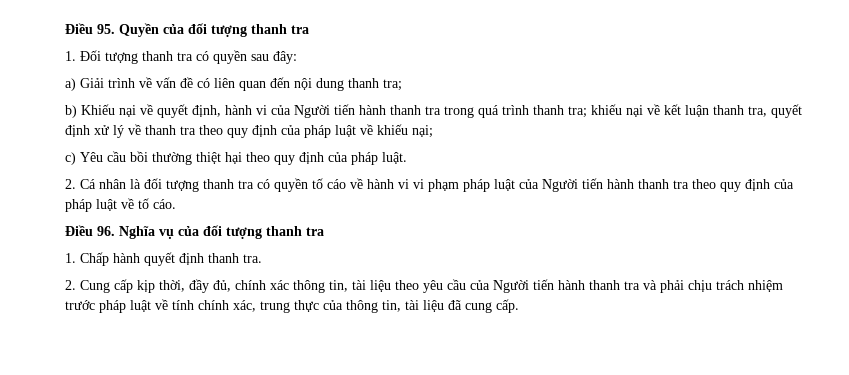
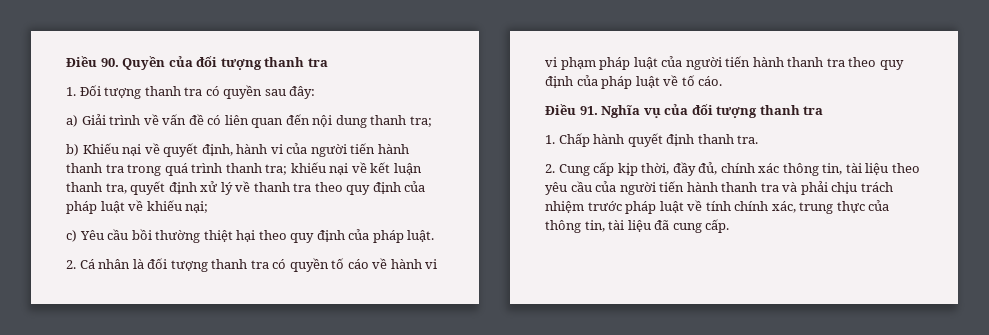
[65,23,115,34] Điều 95. -> [66,56,119,67] Điều 90.
[294,105,330,118] Người -> [310,144,347,157] người
[542,179,578,192] Người -> [685,57,722,70] người
[97,226,115,236] 96. -> [579,106,598,115] 91.
[493,280,529,293] Người -> [619,182,656,195] người

